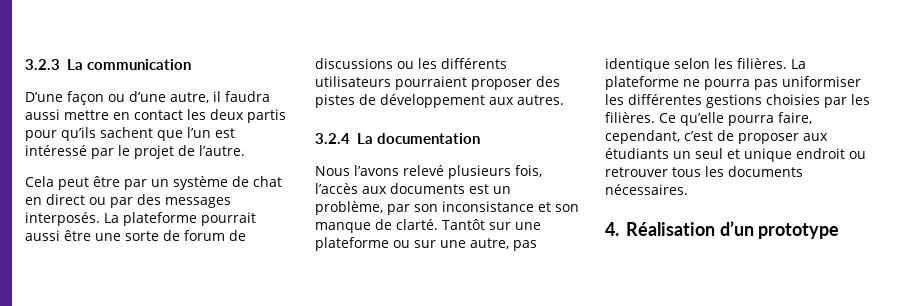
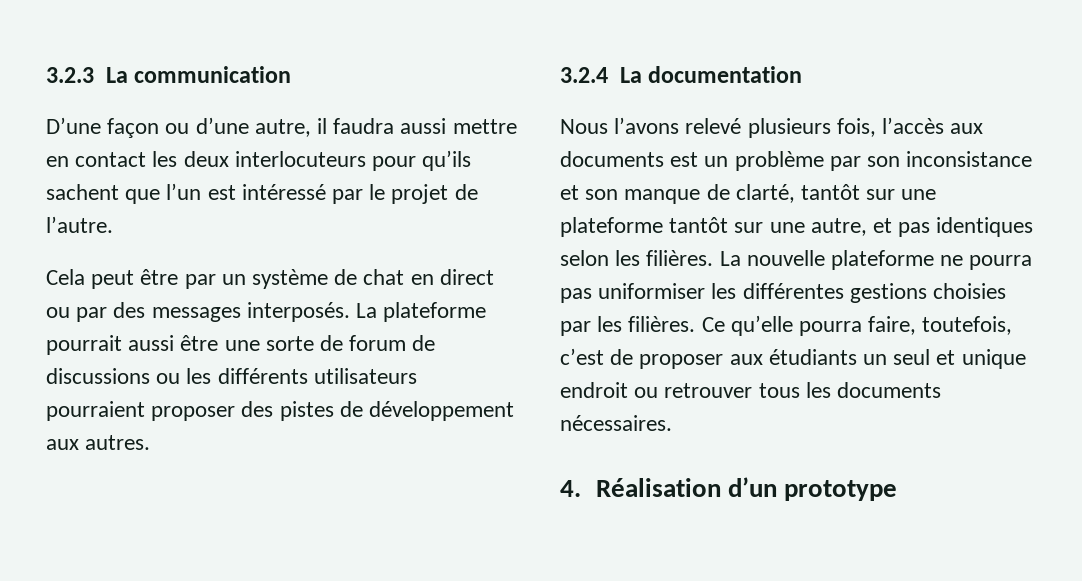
[247,109,286,123] partis -> [234,151,366,167] interlocuteurs
[315,201,383,215] problème, -> [734,151,824,171] problème
[396,219,485,230] clarté. Tantôt -> [735,184,861,203] clarté, tantôt
[393,240,410,248] ou -> [669,217,729,233] tantôt
[513,240,537,251] [605,58,670,72] pas identique -> [873,217,1034,237] et pas identiques
(806, 64) none -> [746,250,825,266] nouvelle
[605,130,680,144] cependant, -> [922,316,1013,335] toutefois,

